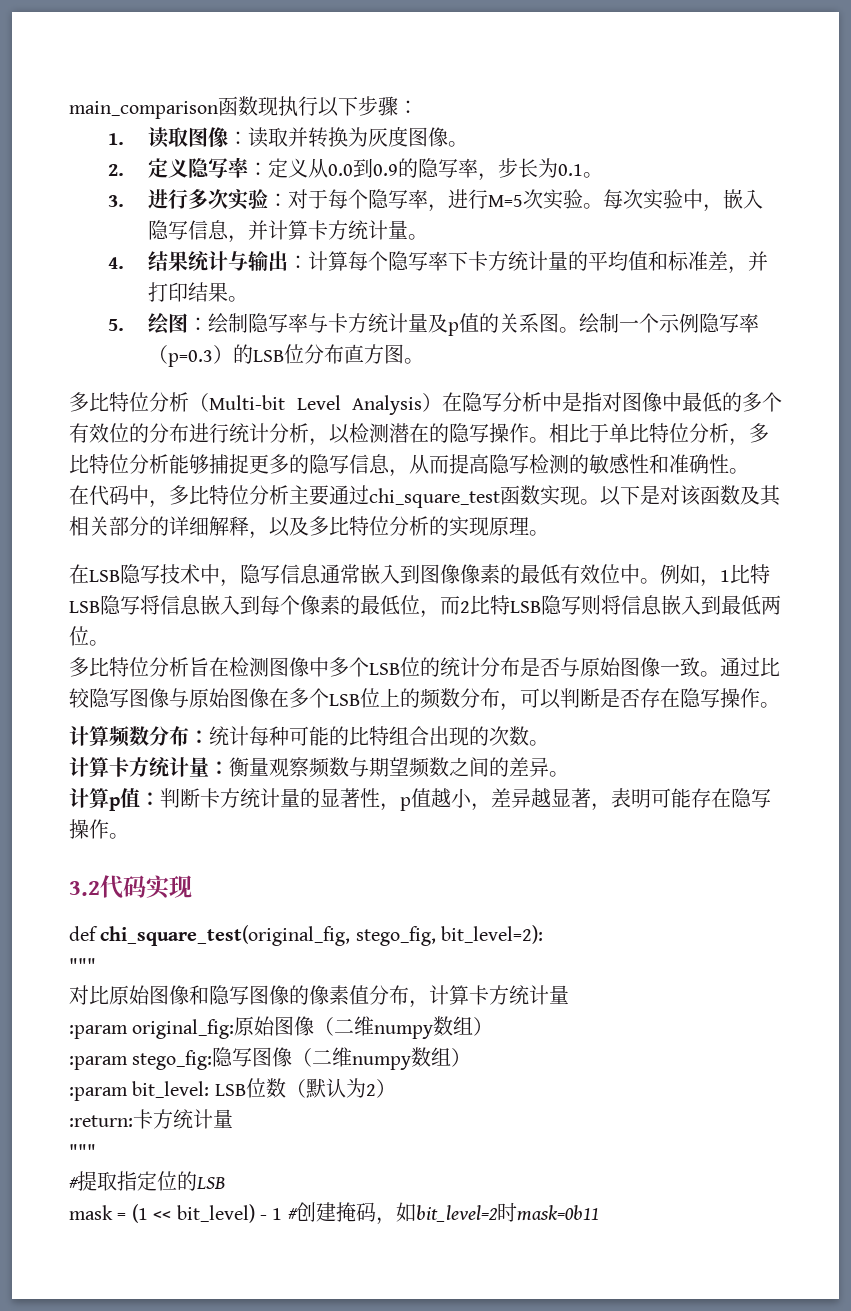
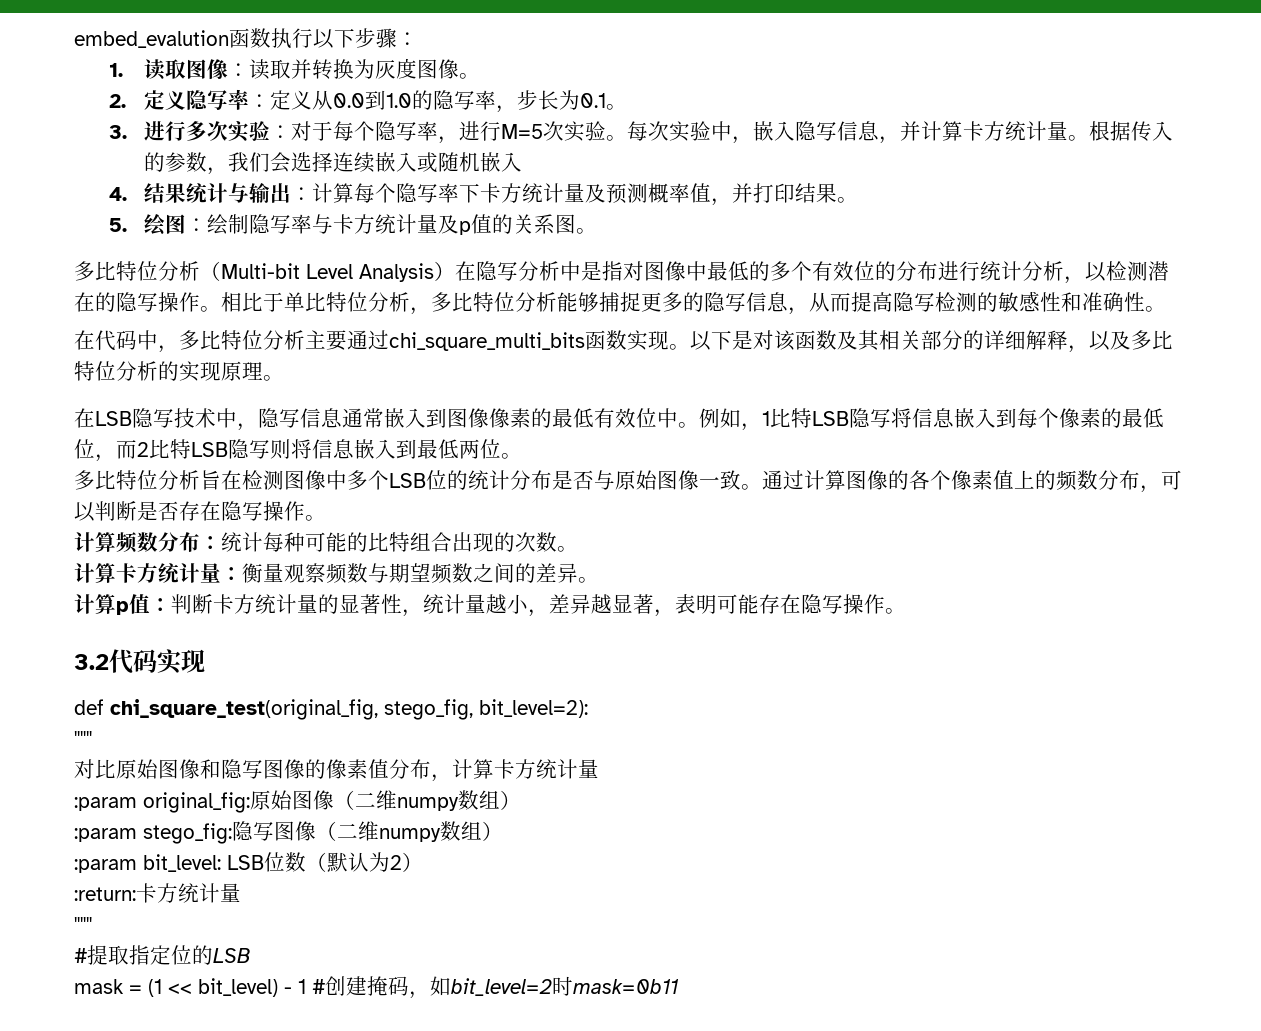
[69,96,278,119] main_comparison函数现 -> [74,28,271,48] embed_evalution函数
[372,164,398,176] 0.9 -> [385,93,412,108] 1.0
(428, 237) none -> [1088,121,1173,141] [143,152,522,175] 根据传入的参数，我们会选择连续嵌入或随机嵌入
[567,251,728,271] 的平均值和标准差 -> [584,183,711,204] 及预测概率值
[578,313,759,334] [147,344,424,367] 绘制一个示例隐写率（p=0.3）的LSB位分布直方图。 -> (597, 231) none
[369,488,500,508] chi_square_test -> [389,332,585,351] chi_square_multi_bits
[760,657,780,677] [69,688,380,708] 比较隐写图像与原始图像在多个LSB位 -> [804,470,1014,490] 计算图像的各个像素值
[400,788,431,811] p值 -> [423,594,486,614] 统计量

